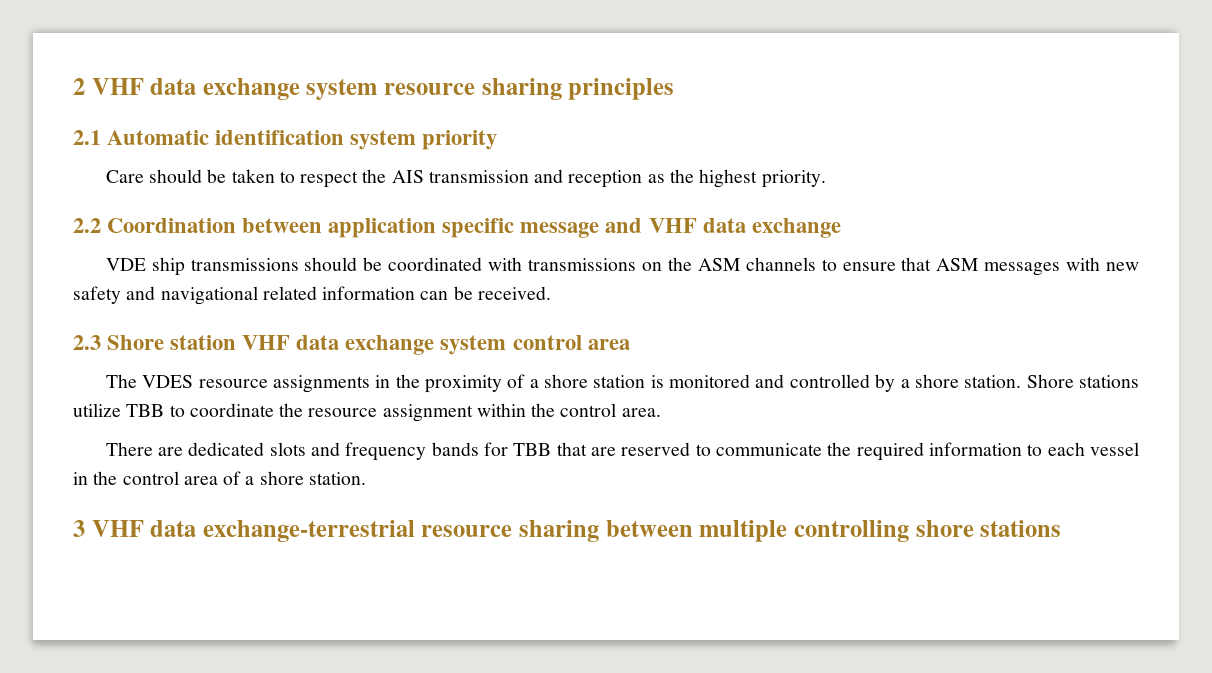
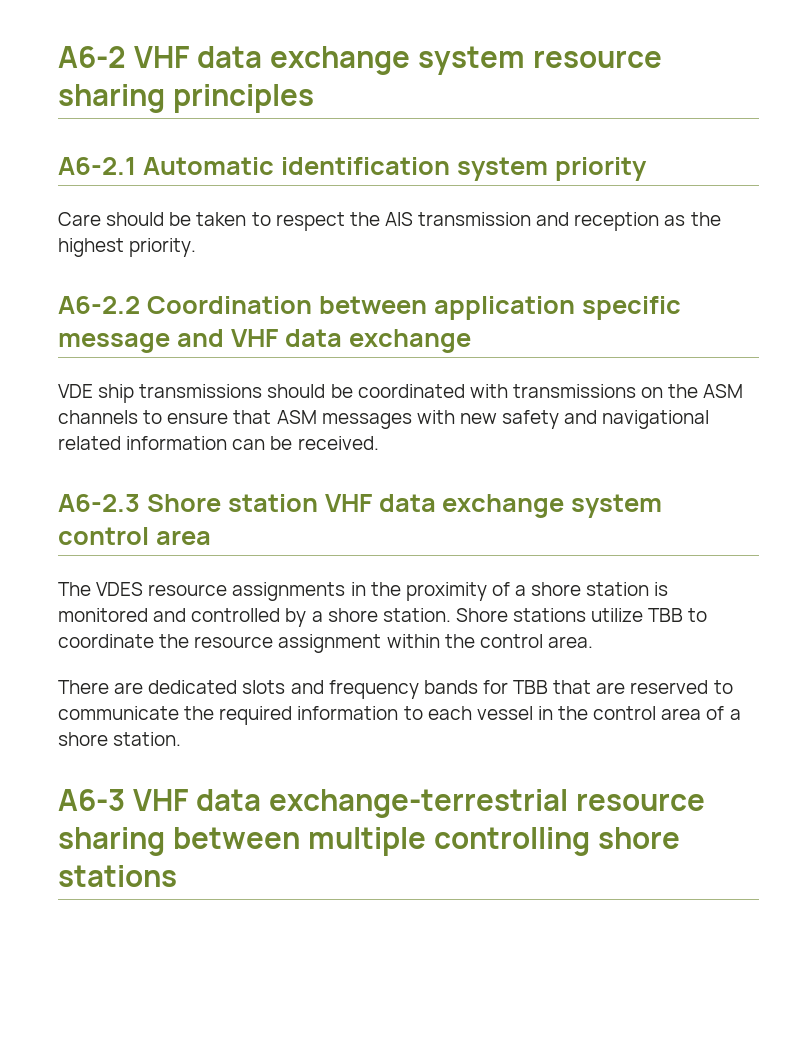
[73,78,85,95] 2 -> [58,46,126,68] A6-2
[73,130,101,145] 2.1 -> [58,157,136,175] A6-2.1
[73,218,101,233] 2.2 -> [58,296,140,314] A6-2.2
[73,335,101,350] 2.3 -> [58,494,140,512] A6-2.3
[73,520,85,537] 3 -> [58,789,125,811] A6-3

